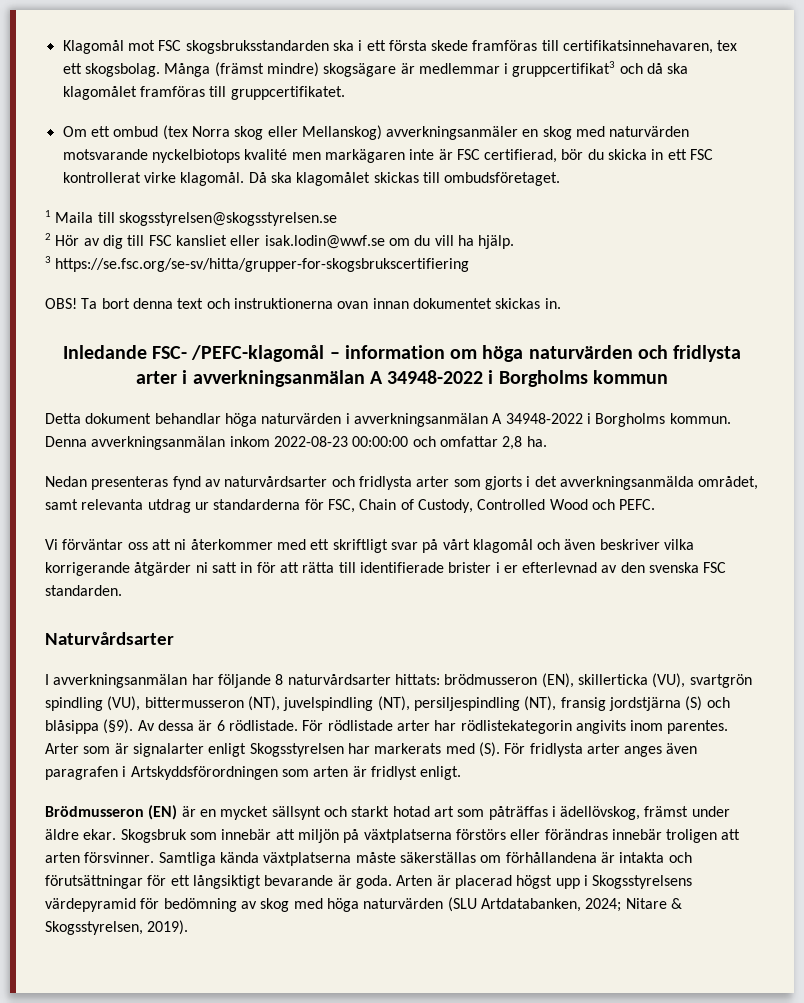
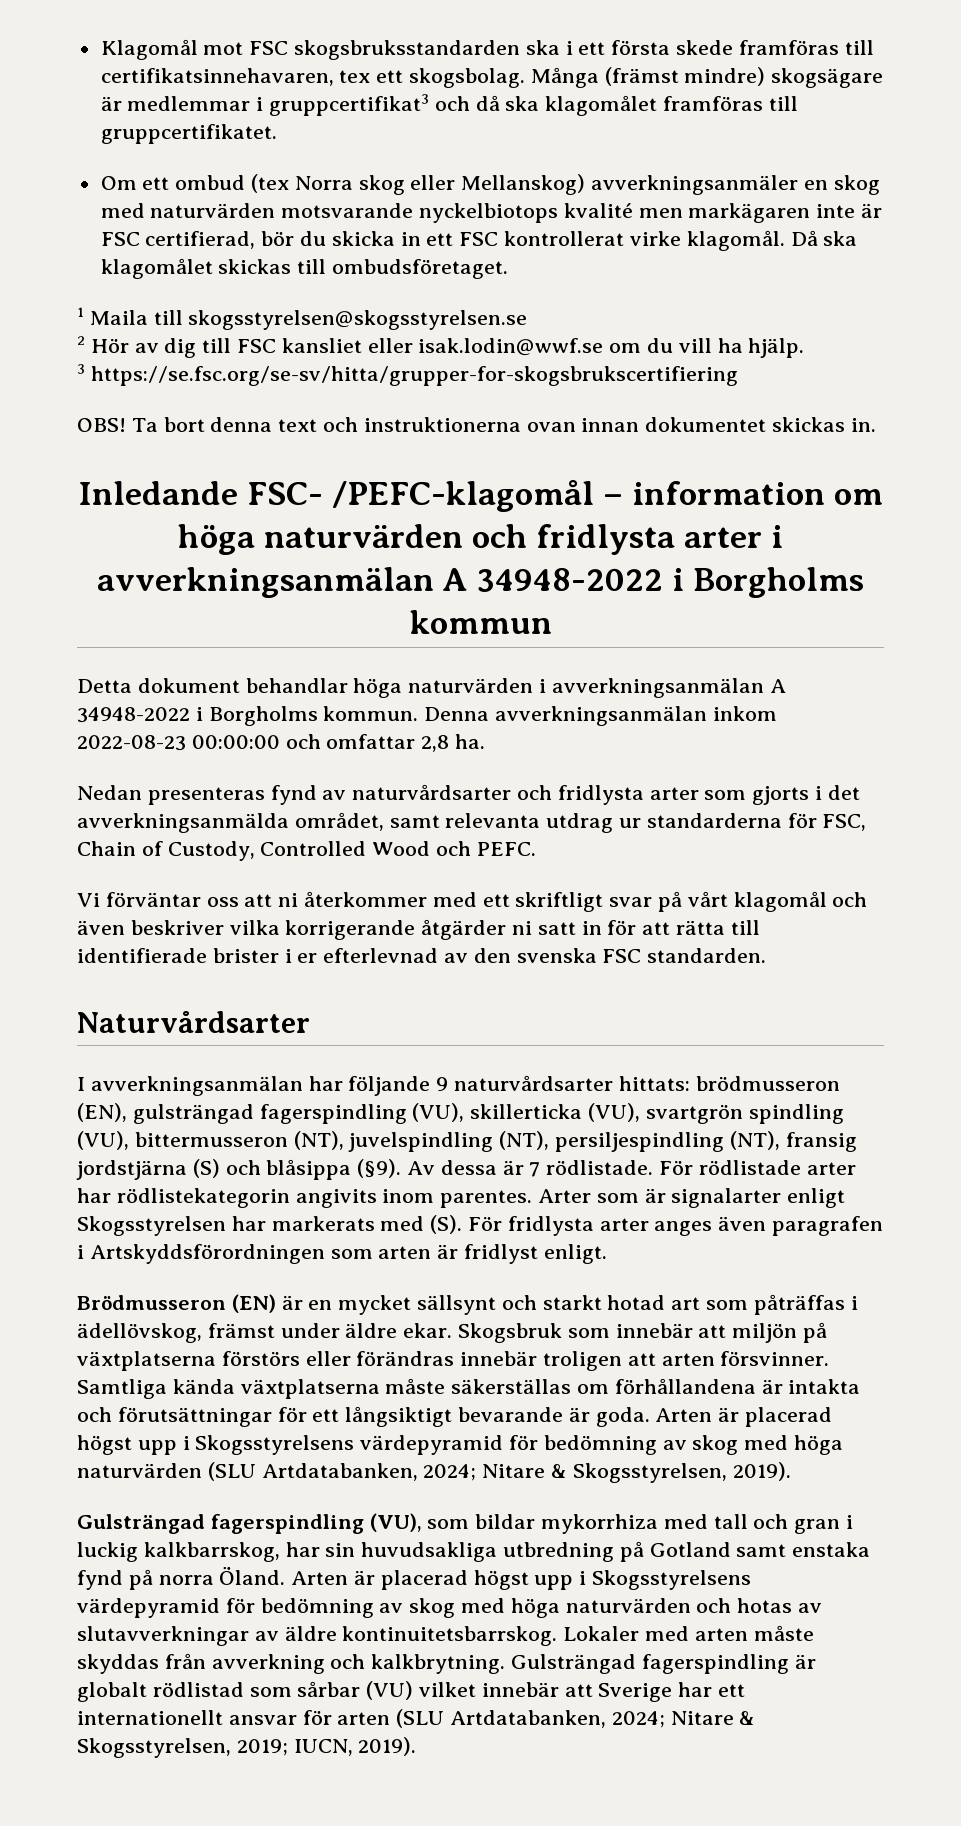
[275,674,284,685] 8 -> [436,1077,449,1091] 9
(574, 680) none -> [132,1103,465,1124] gulsträngad fagerspindling (VU),
[216,720,225,731] 6 -> [529,1162,541,1177] 7
(189, 927) none -> [77,1513,854,1534] [77,1541,871,1562] [77,1567,752,1590] [77,1598,823,1618] [77,1625,814,1646] [77,1653,816,1674] [77,1681,746,1702] [77,1709,756,1728] [77,1737,417,1758] // Gulsträngad fagerspindling (VU), som bildar mykorrhiza med tall och gran i luckig kalkbarrskog, har sin huvudsakliga utbredning på Gotland samt enstaka fynd på norra Öland. Arten är placerad högst upp i Skogsstyrelsens värdepyramid för bedömning av skog med höga naturvärden och hotas av slutavverkningar av äldre kontinuitetsbarrskog. Lokaler med arten måste skyddas från avverkning och kalkbrytning. Gulsträngad fagerspindling är globalt rödlistad som sårbar (VU) vilket innebär att Sverige har ett internationellt ansvar för arten (SLU Artdatabanken, 2024; Nitare & Skogsstyrelsen, 2019; IUCN, 2019).

